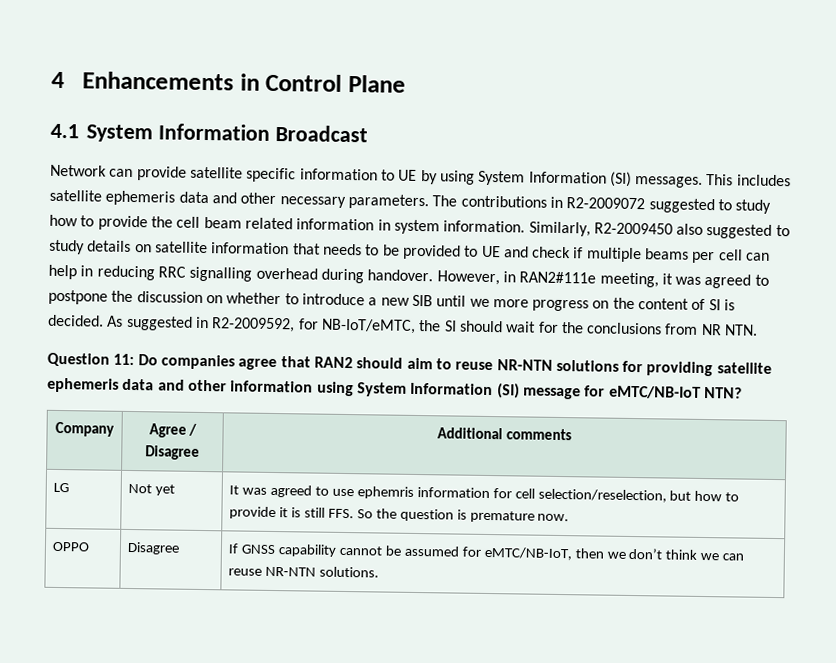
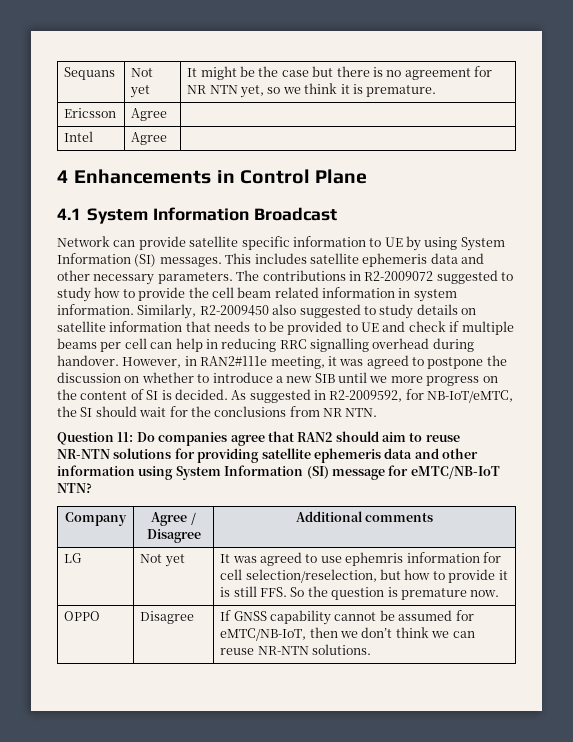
(51, 80) none -> [64,67,116,80] [131,68,154,77] [130,85,151,98] [187,66,493,80] [187,83,437,98] [64,108,117,118] [131,108,168,121] [64,131,94,142] [131,132,168,145] Sequans | Not yet | It might be the case but there is no agreement for NR NTN yet, so we think it is premature. // Ericsson | Agree | // Intel | Agree | //

